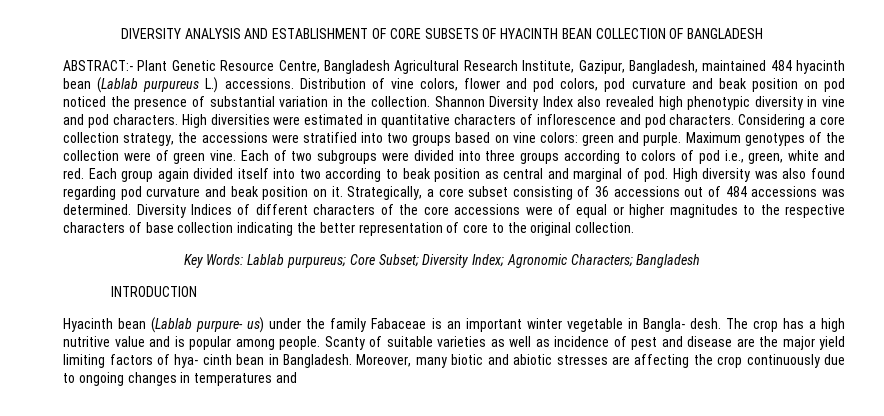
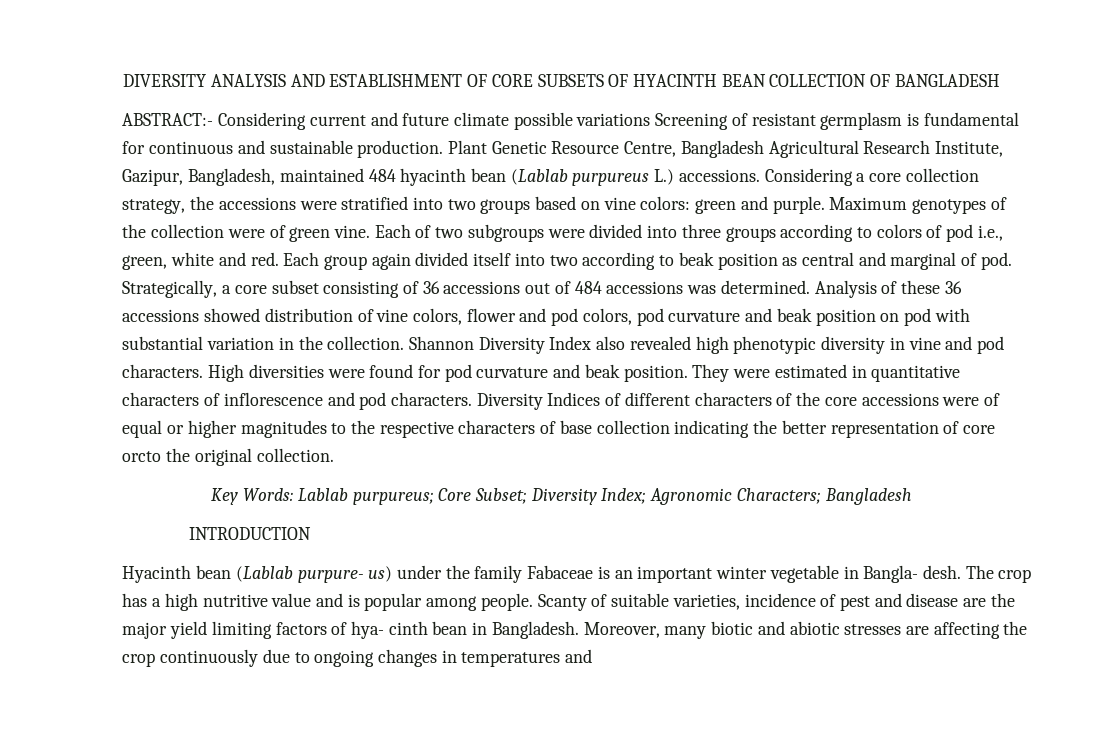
(134, 65) none -> [218,112,1019,130] [122,140,444,158] Considering current and future climate possible variations Screening of resistant germplasm is fundamental for continuous and sustainable production.
[299,78,846,92] [63,96,845,110] [63,114,735,128] Distribution of vine colors, flower and pod colors, pod curvature and beak position on pod noticed the presence of substantial variation in the collection. Shannon Diversity Index also revealed high phenotypic diversity in vine and pod characters. High diversities were estimated in quantitative characters of inflorescence and pod characters. -> (760, 175) none
[672,168,846,182] [63,186,343,200] High diversity was also found regarding pod curvature and beak position on it. -> (1012, 261) none
(132, 209) none -> [814,280,962,298] [122,308,970,326] [122,336,1004,354] [122,364,961,382] [122,392,473,410] Analysis of these 36 accessions showed distribution of vine colors, flower and pod colors, pod curvature and beak position on pod with substantial variation in the collection. Shannon Diversity Index also revealed high phenotypic diversity in vine and pod characters. High diversities were found for pod curvature and beak position. They were estimated in quantitative characters of inflorescence and pod characters.
[491,223,504,233] to -> [122,451,162,462] orcto
[437,336,550,347] varieties as well as -> [672,594,740,610] varieties,

